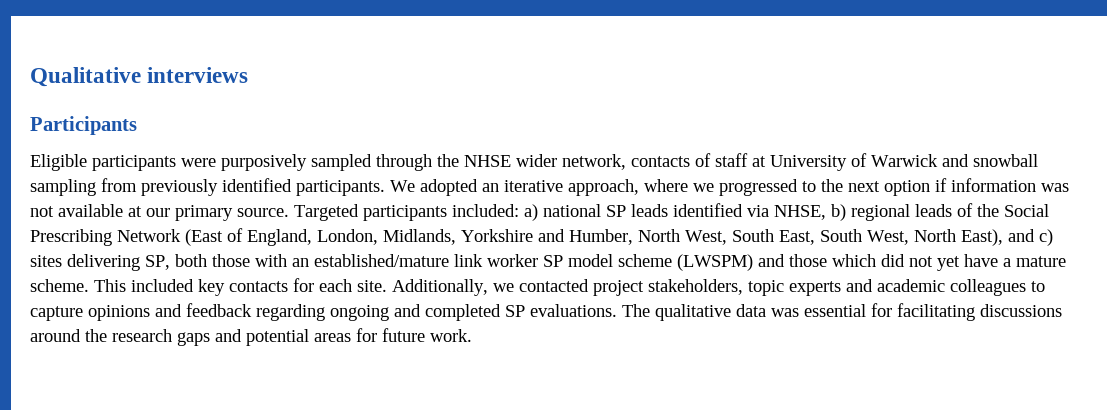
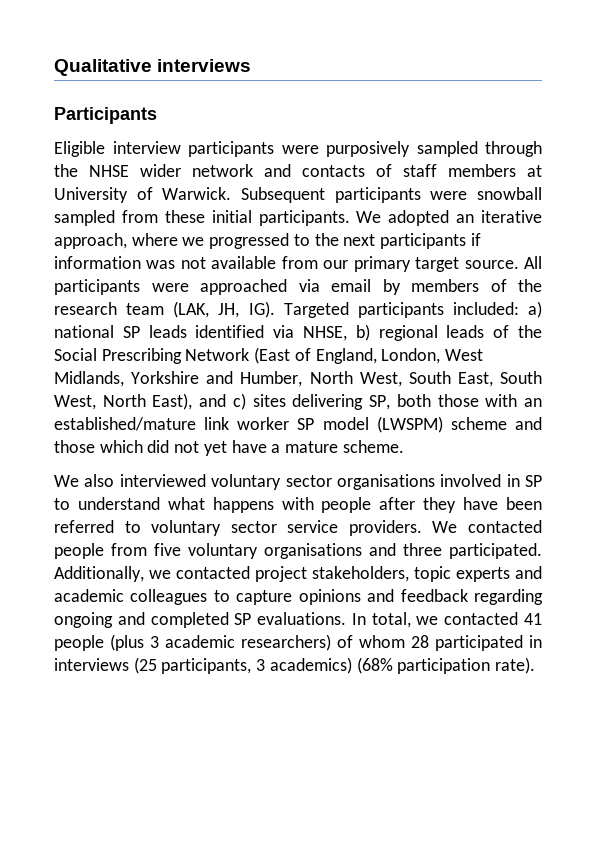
(87, 162) none -> [112,141,181,154] interview
[562,154,626,170] network, -> [192,164,291,177] network and
(748, 160) none -> [448,164,516,177] members
[871,154,1038,167] [30,178,292,196] Warwick and snowball sampling from previously identified -> [162,187,542,203] [54,210,252,226] Warwick. Subsequent participants were snowball sampled from these initial
[884,180,930,196] option -> [380,233,467,249] participants
[128,206,142,217] at -> [281,256,318,269] from
[237,208,289,217] source. -> [415,256,543,272] [54,279,542,295] [54,301,275,318] target source. All participants were approached via email by members of the research team (LAK, JH, IG).
(378, 237) none -> [445,349,484,361] West
[618,254,753,271] scheme (LWSPM) -> [376,416,507,433] (LWSPM) scheme
[94,278,387,296] This included key contacts for each site. -> [54,474,542,490] [54,497,543,513] [54,520,542,536] [54,543,542,559] // We also interviewed voluntary sector organisations involved in SP to understand what happens with people after they have been referred to voluntary sector service providers. We contacted people from five voluntary organisations and three participated.
[622,303,1062,321] [30,328,472,346] The qualitative data was essential for facilitating discussions around the research gaps and potential areas for future work. -> [351,612,542,628] [54,634,542,651] [54,657,536,674] In total, we contacted 41 people (plus 3 academic researchers) of whom 28 participated in interviews (25 participants, 3 academics) (68% participation rate).

